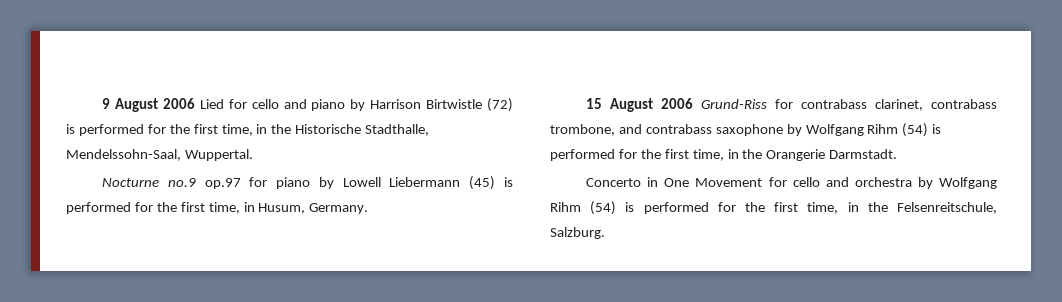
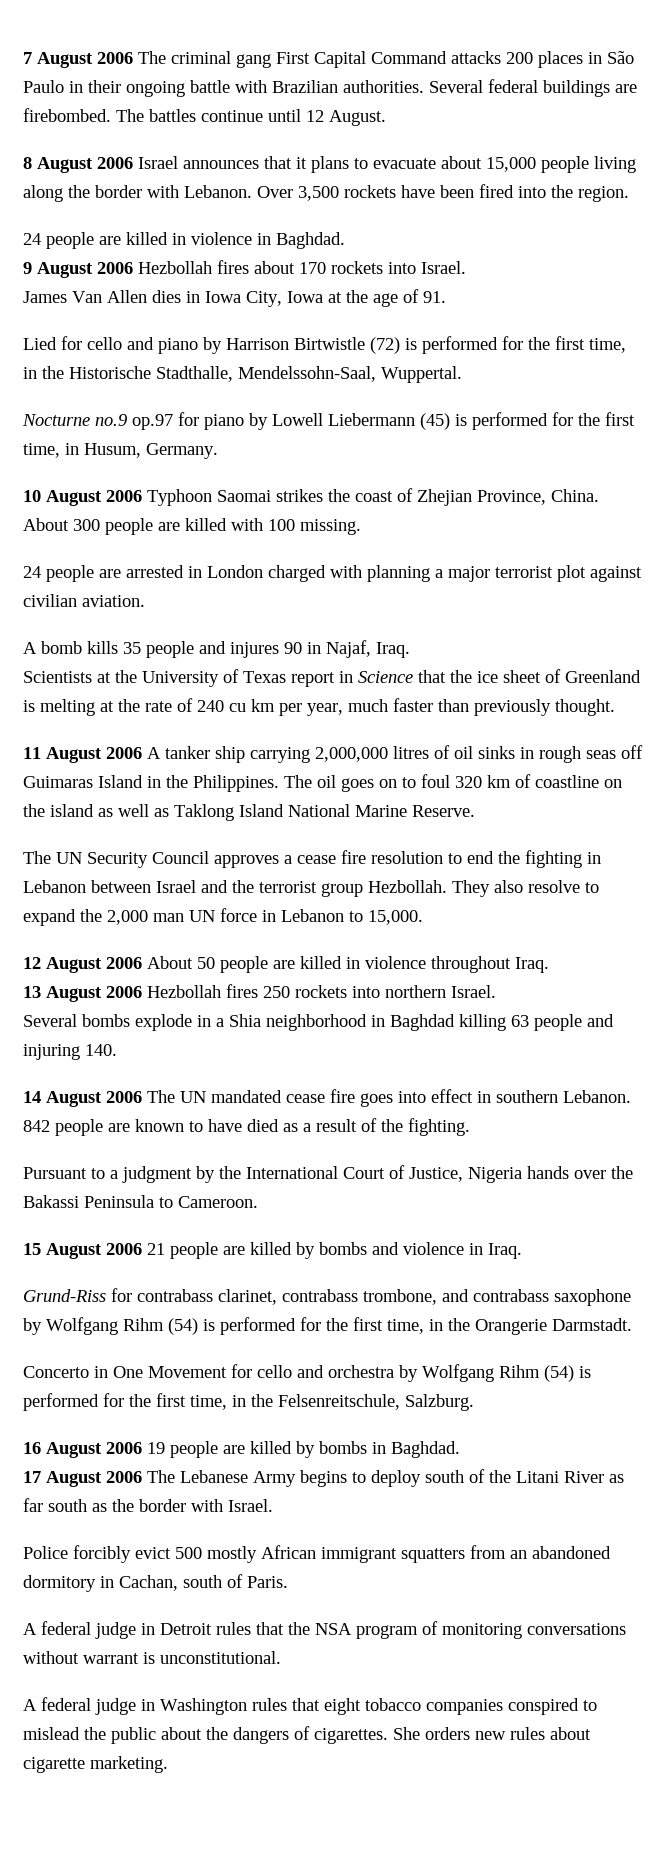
[102,98,195,112] 9 August 2006 -> [23,51,634,68] [23,79,637,97] [23,108,386,126] [23,156,636,173] [23,184,629,202] [23,232,345,249] [23,260,466,278] [23,289,446,307] 7 August 2006 The criminal gang First Capital Command attacks 200 places in São Paulo in their ongoing battle with Brazilian authorities. Several federal buildings are firebombed. The battles continue until 12 August. // 8 August 2006 Israel announces that it plans to evacuate about 15,000 people living along the border with Lebanon. Over 3,500 rockets have been fired into the region. // 24 people are killed in violence in Baghdad. // 9 August 2006 Hezbollah fires about 170 rockets into Israel. // James Van Allen dies in Iowa City, Iowa at the age of 91. //
[586,98,694,112] 15 August 2006 -> [23,488,599,506] [23,518,361,535] [23,565,642,582] [23,594,145,607] [23,640,410,658] [23,669,641,687] [23,698,615,716] [23,745,643,763] [23,774,622,792] [23,804,475,821] [23,850,601,868] [23,880,599,897] [23,908,423,926] [23,956,549,973] [23,984,496,1002] [23,1014,614,1031] [23,1044,117,1060] [23,1089,631,1107] [23,1118,470,1136] [23,1165,633,1183] [23,1195,258,1208] [23,1242,522,1259] 10 August 2006 Typhoon Saomai strikes the coast of Zhejian Province, China. About 300 people are killed with 100 missing. // 24 people are arrested in London charged with planning a major terrorist plot against civilian aviation. // A bomb kills 35 people and injures 90 in Najaf, Iraq. // Scientists at the University of Texas report in Science that the ice sheet of Greenland is melting at the rate of 240 cu km per year, much faster than previously thought. // 11 August 2006 A tanker ship carrying 2,000,000 litres of oil sinks in rough seas off Guimaras Island in the Philippines. The oil goes on to foul 320 km of coastline on the island as well as Taklong Island National Marine Reserve. // The UN Security Council approves a cease fire resolution to end the fighting in Lebanon between Israel and the terrorist group Hezbollah. They also resolve to expand the 2,000 man UN force in Lebanon to 15,000. // 12 August 2006 About 50 people are killed in violence throughout Iraq. // 13 August 2006 Hezbollah fires 250 rockets into northern Israel. // Several bombs explode in a Shia neighborhood in Baghdad killing 63 people and injuring 140. // 14 August 2006 The UN mandated cease fire goes into effect in southern Lebanon. 842 people are known to have died as a result of the fighting. // Pursuant to a judgment by the International Court of Justice, Nigeria hands over the Bakassi Peninsula to Cameroon. // 15 August 2006 21 people are killed by bombs and violence in Iraq. //
(605, 233) none -> [23,1441,460,1458] [23,1469,624,1487] [23,1498,273,1512] [23,1545,611,1563] [23,1574,288,1592] [23,1621,626,1639] [23,1651,281,1664] [23,1697,597,1715] [23,1726,591,1744] [23,1756,168,1773] // 16 August 2006 19 people are killed by bombs in Baghdad. // 17 August 2006 The Lebanese Army begins to deploy south of the Litani River as far south as the border with Israel. // Police forcibly evict 500 mostly African immigrant squatters from an abandoned dormitory in Cachan, south of Paris. // A federal judge in Detroit rules that the NSA program of monitoring conversations without warrant is unconstitutional. // A federal judge in Washington rules that eight tobacco companies conspired to mislead the public about the dangers of cigarettes. She orders new rules about cigarette marketing.

